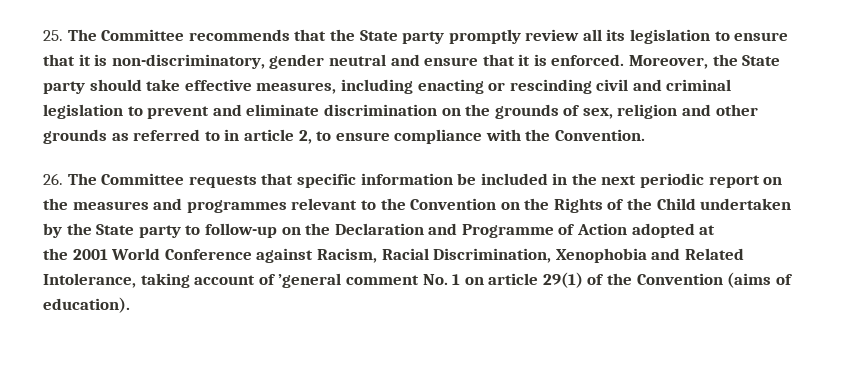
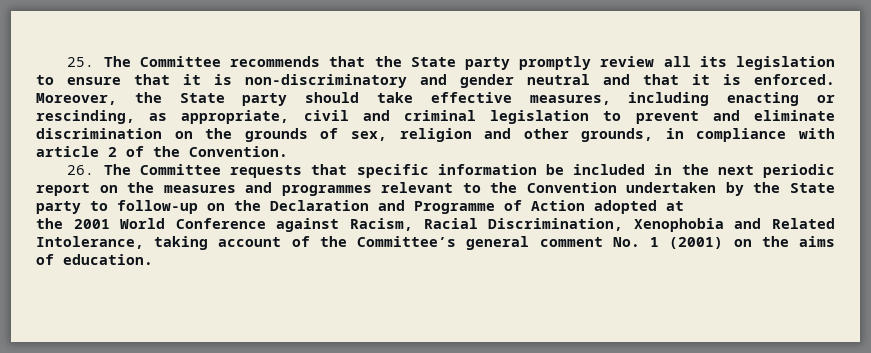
[111,54,265,69] non-discriminatory, -> [245,74,447,88] non-discriminatory and
[424,57,479,66] ensure -> (630, 79) none
[509,79,592,94] rescinding -> [36,110,290,124] rescinding, as appropriate,
[43,129,521,144] grounds as referred to in article 2, to ensure compliance with -> [581,128,835,142] [36,146,144,157] grounds, in compliance with article 2 of
[500,198,696,213] on the Rights of the Child -> (617, 187) none
[278,272,793,288] [43,297,130,313] ’general comment No. 1 on article 29(1) of the Convention (aims of education). -> [319,236,836,250] [36,254,153,265] the Committee’s general comment No. 1 (2001) on the aims of education.

